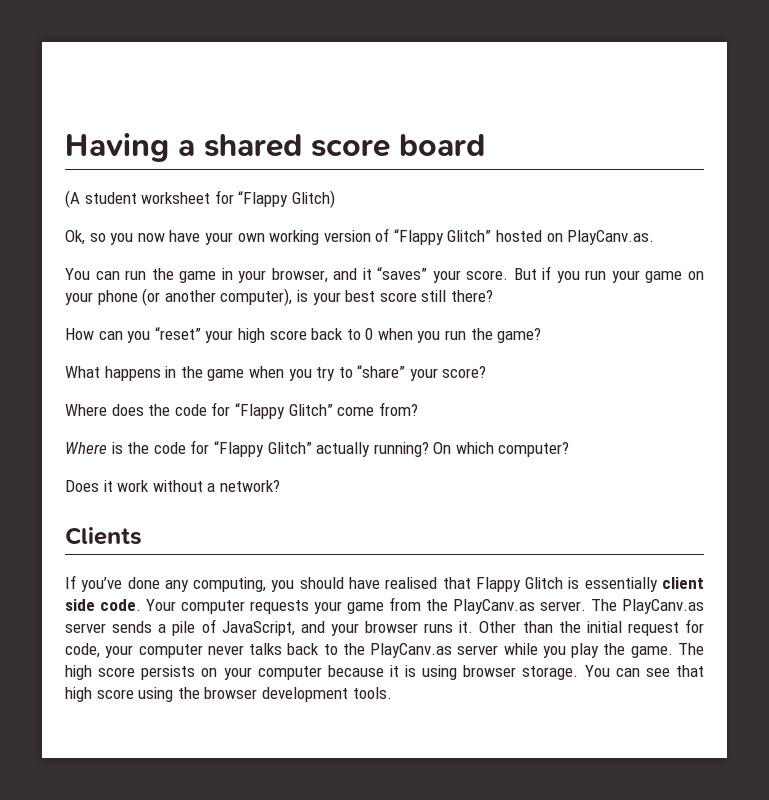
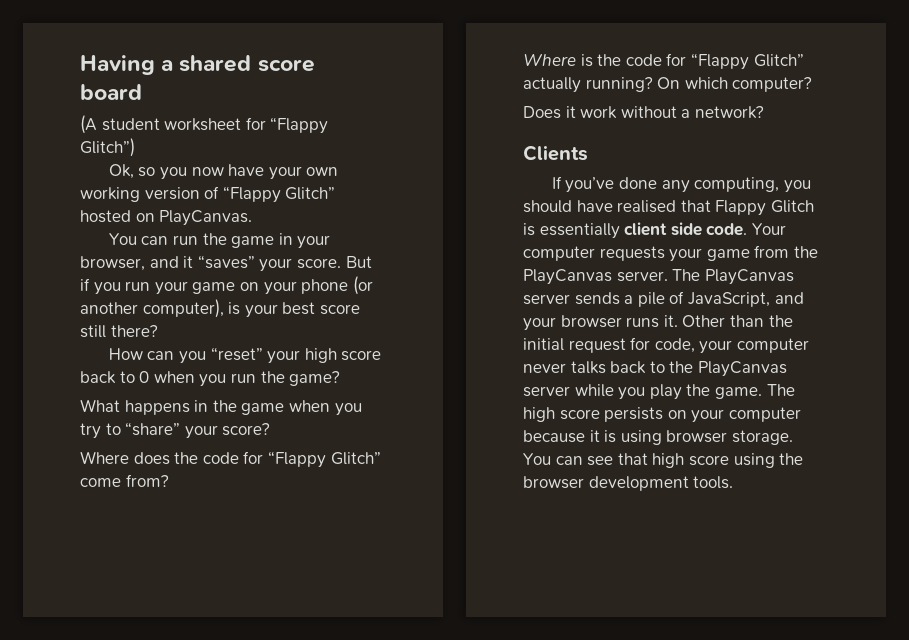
[291,190,335,208] Glitch) -> [80,138,135,157] Glitch”)
[567,230,655,245] PlayCanv.as. -> [159,210,253,226] PlayCanvas.
[453,599,535,614] PlayCanv.as -> [523,269,612,285] PlayCanvas
[622,599,704,614] PlayCanv.as -> [704,269,794,285] PlayCanvas
[370,643,453,658] PlayCanv.as -> [697,361,787,377] PlayCanvas

